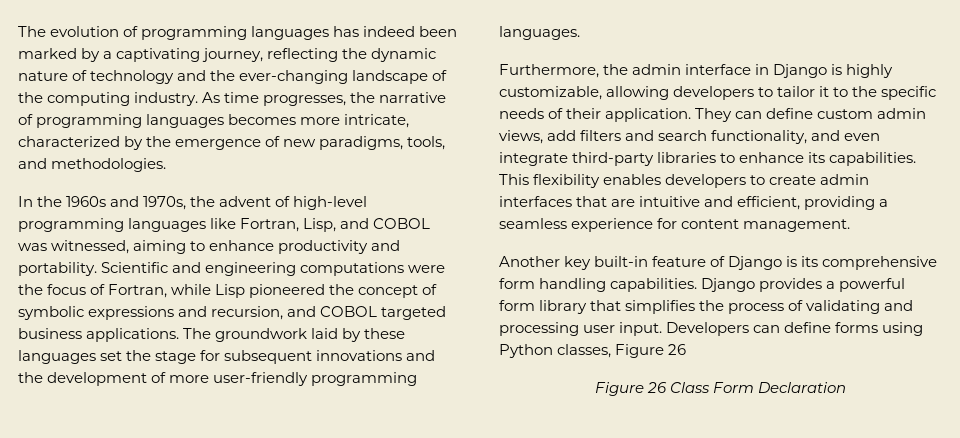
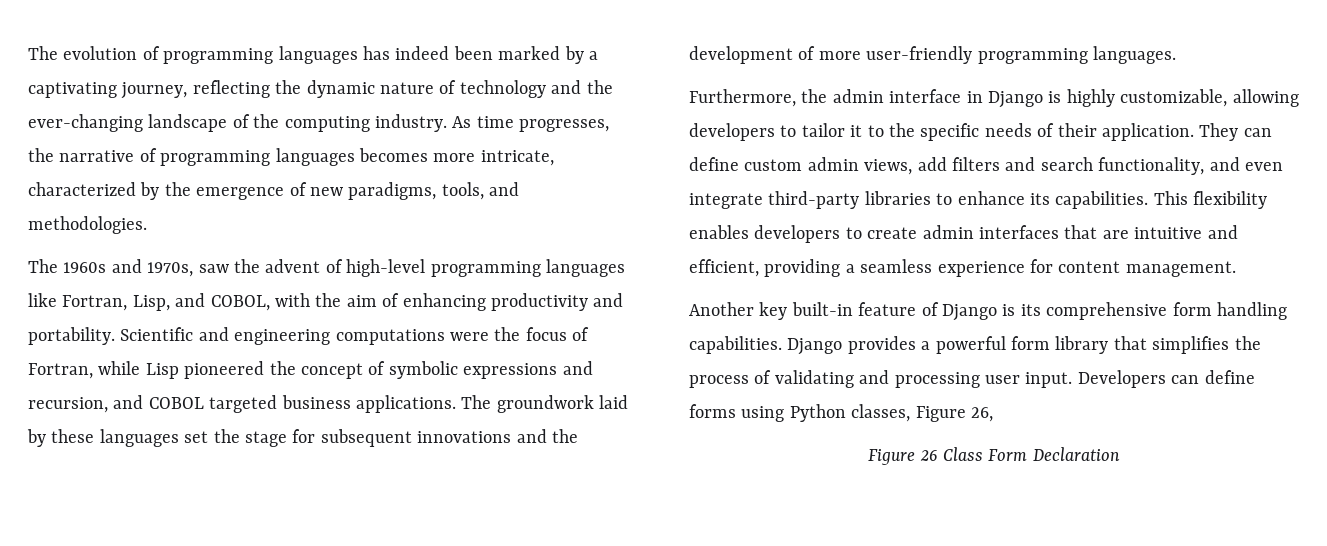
[18,196,63,207] In the -> [28,259,58,273] The
(187, 203) none -> [198,264,229,273] saw
[373,218,431,229] [18,240,275,254] COBOL was witnessed, aiming to enhance -> [210,293,486,311] COBOL, with the aim of enhancing
[668,344,687,355] 26 -> [971,407,993,422] 26,

